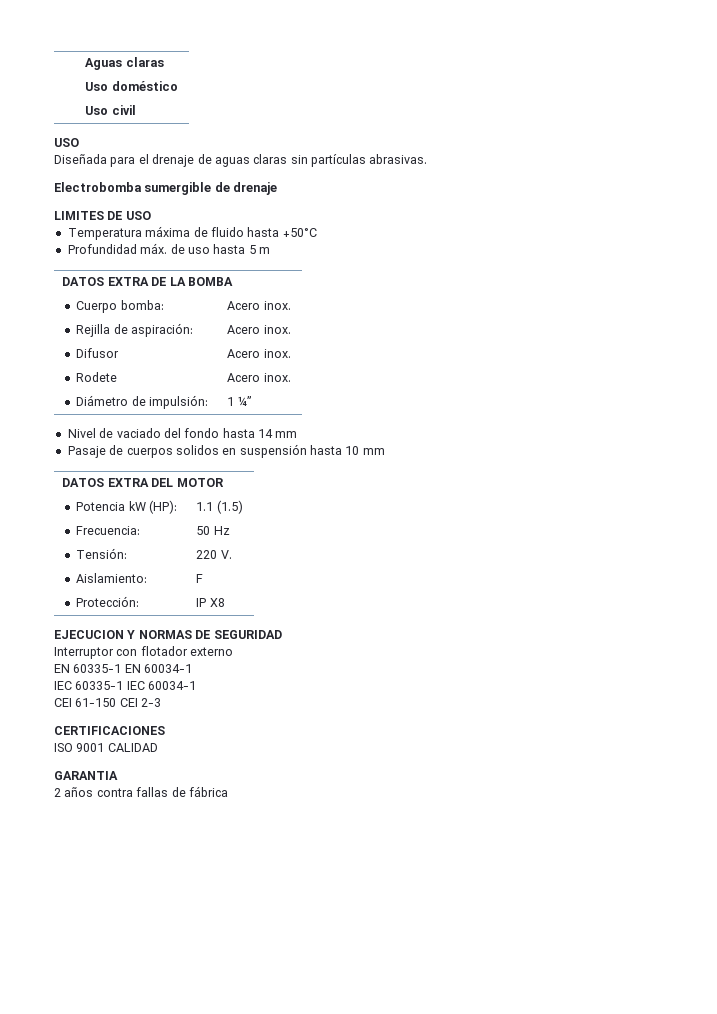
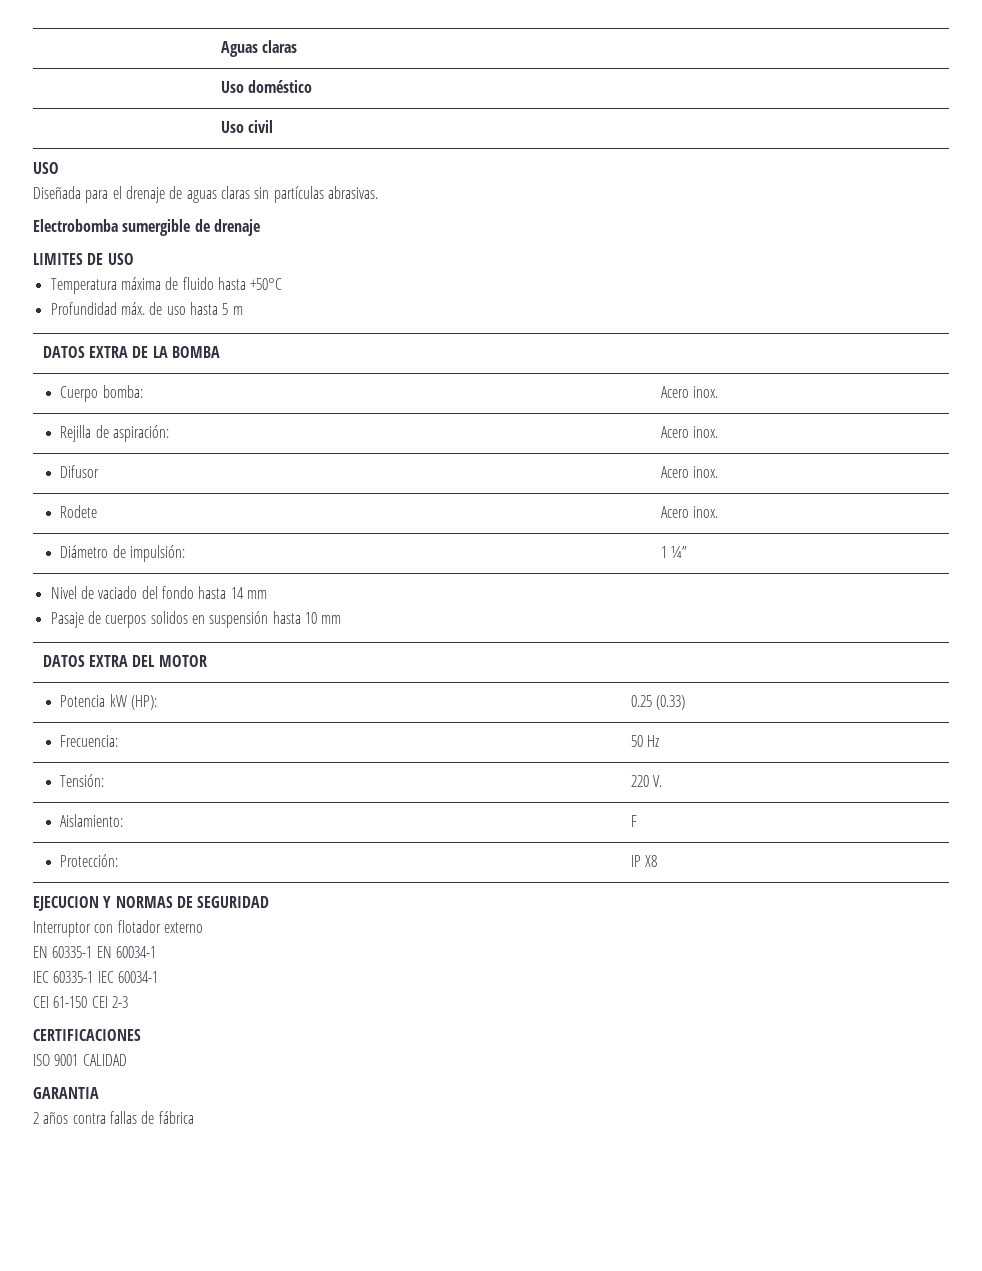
[196,500,243,514] 1.1 (1.5) -> [630,695,686,710] 0.25 (0.33)

